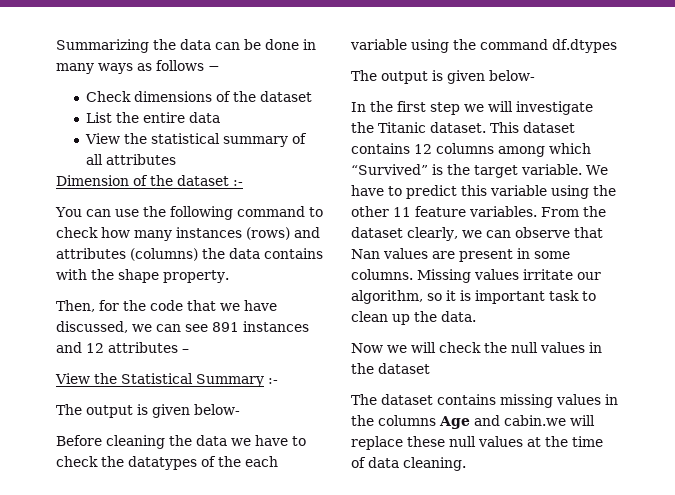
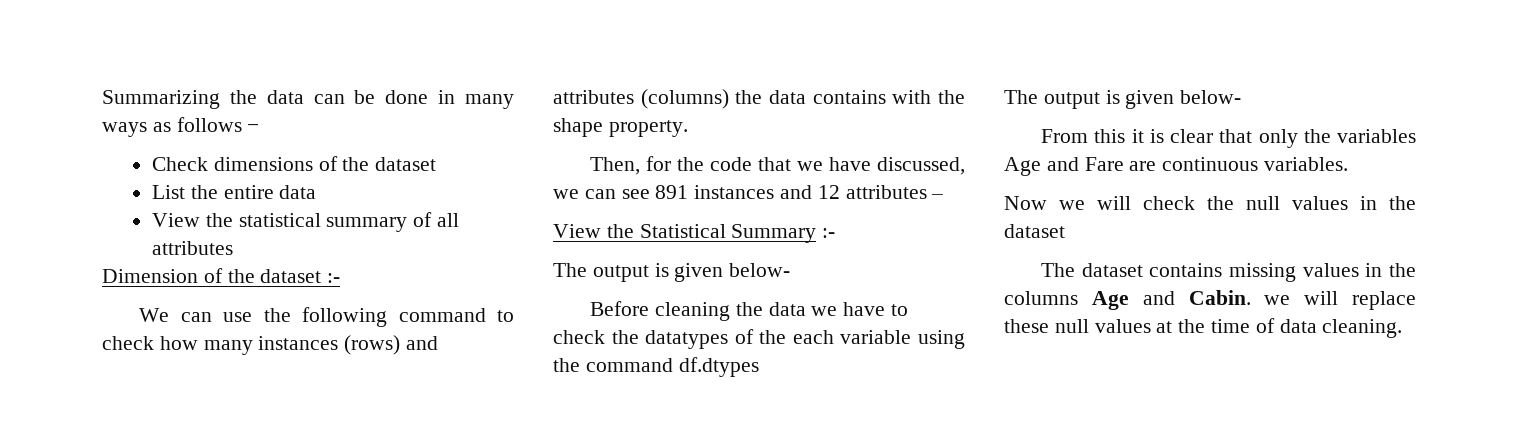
[55,207,82,217] You -> [139,308,170,322] We
[351,101,593,115] [351,122,575,133] [351,143,591,157] [351,164,608,178] [351,185,616,199] [351,206,606,217] [351,227,603,241] [351,248,570,262] [351,269,601,283] [351,290,596,304] [351,311,476,325] In the first step we will investigate the Titanic dataset. This dataset contains 12 columns among which “Survived” is the target variable. We have to predict this variable using the other 11 feature variables. From the dataset clearly, we can observe that Nan values are present in some columns. Missing values irritate our algorithm, so it is important task to clean up the data. -> [1041,129,1416,148] [1004,157,1349,176] From this it is clear that only the variables Age and Fare are continuous variables.
[504,415,566,426] cabin.we -> [1188,290,1291,305] Cabin. we

